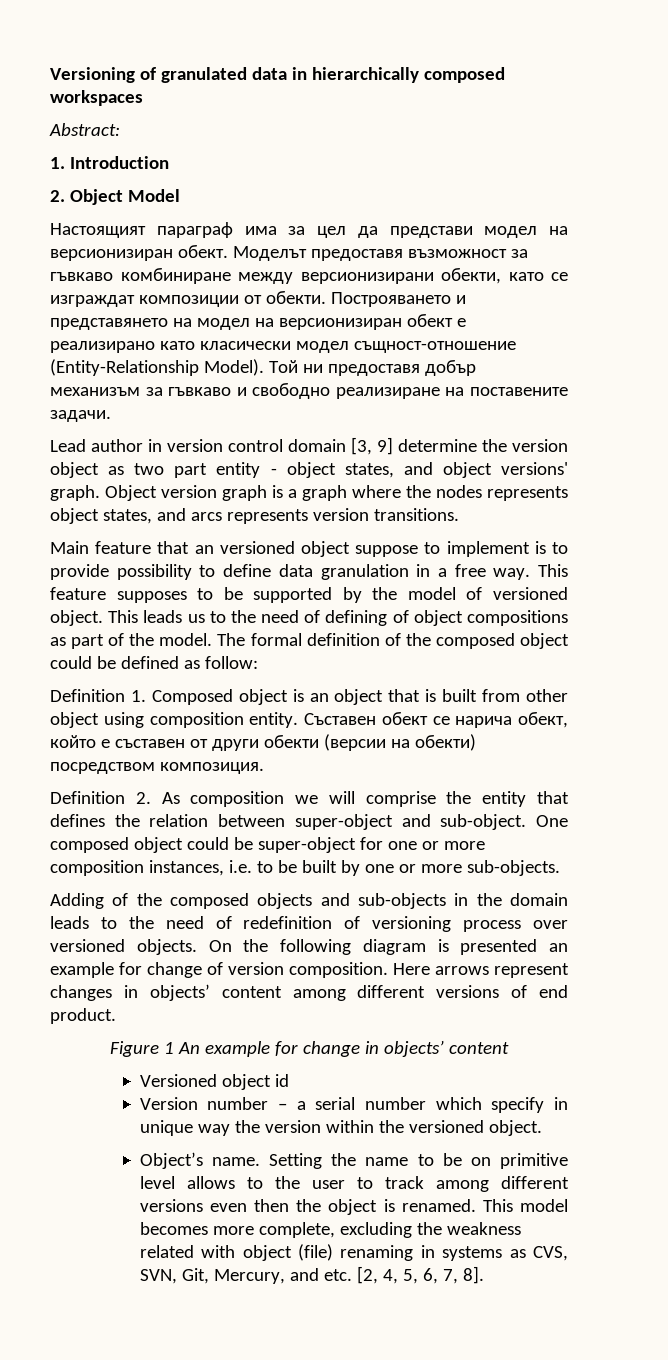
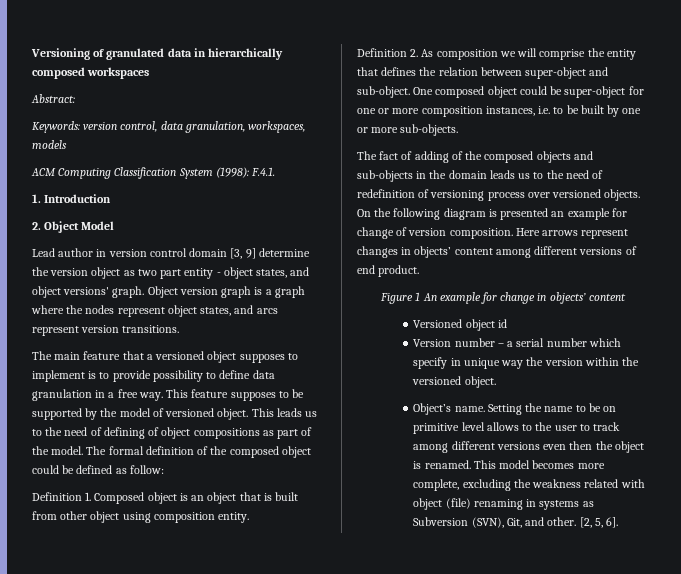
(120, 129) none -> [32,121,306,133] [32,140,67,149] [31,167,276,179] // Keywords: version control, data granulation, workspaces, models // ACM Computing Classification System (1998): F.4.1.
[50,222,568,238] [50,245,528,261] [50,268,568,284] [50,291,466,307] [50,314,466,330] [50,341,516,353] [50,359,476,376] [50,383,568,399] [50,410,111,422] // Настоящият параграф има за цел да представи модел на версионизиран обект. Моделът предоставя възможност за гъвкаво комбиниране между версионизирани обекти, като се изграждат композиции от обекти. Построяването и представянето на модел на версионизиран обект е реализирано като класически модел същност-отношение (Entity-Relationship Model). Той ни предоставя добър механизъм за гъвкаво и свободно реализиране на поставените задачи. -> (115, 225) none
[487,486,568,501] represents -> [117,307,165,317] represent
[226,509,308,524] represents -> [32,326,79,336] represent
[50,541,89,554] Main -> [32,351,81,360] The main
[194,545,214,554] an -> [146,354,153,360] a
[355,545,419,557] suppose -> [239,354,285,363] supposes
[304,712,568,728] [50,734,476,751] [50,762,264,774] Съставен обект се нарича обект, който е съставен от други обекти (версии на обекти) посредством композиция. -> (250, 517) none
[50,893,104,909] Adding -> [357,151,449,163] The fact of adding
(89, 922) none -> [518,173,531,179] us
[533,1246,568,1261] [139,1266,484,1284] CVS, SVN, Git, Mercury, and etc. [2, 4, 5, 6, 7, 8]. -> [413,517,619,528] Subversion (SVN), Git, and other. [2, 5, 6].

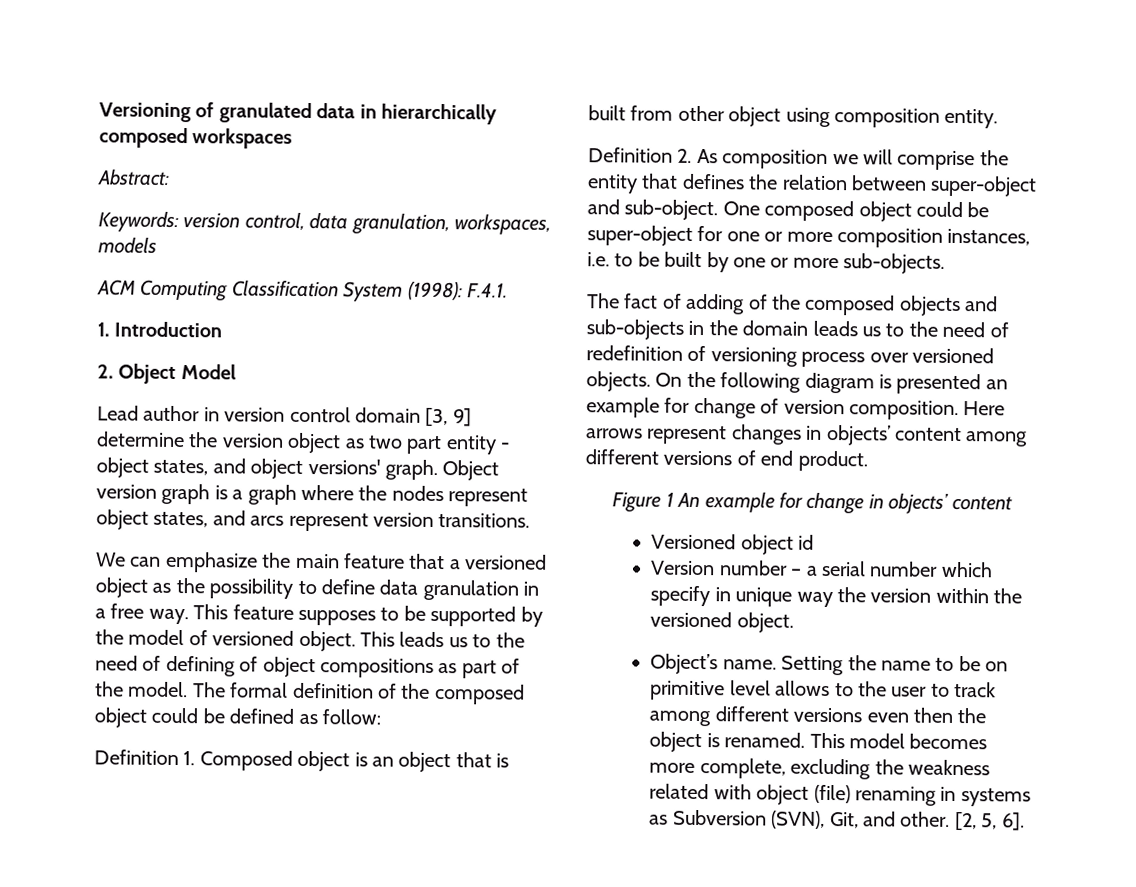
[32,351,52,360] The -> [96,551,292,573] We can emphasize the
[239,353,298,363] [32,370,151,382] supposes to implement is to provide -> [152,577,205,594] as the

